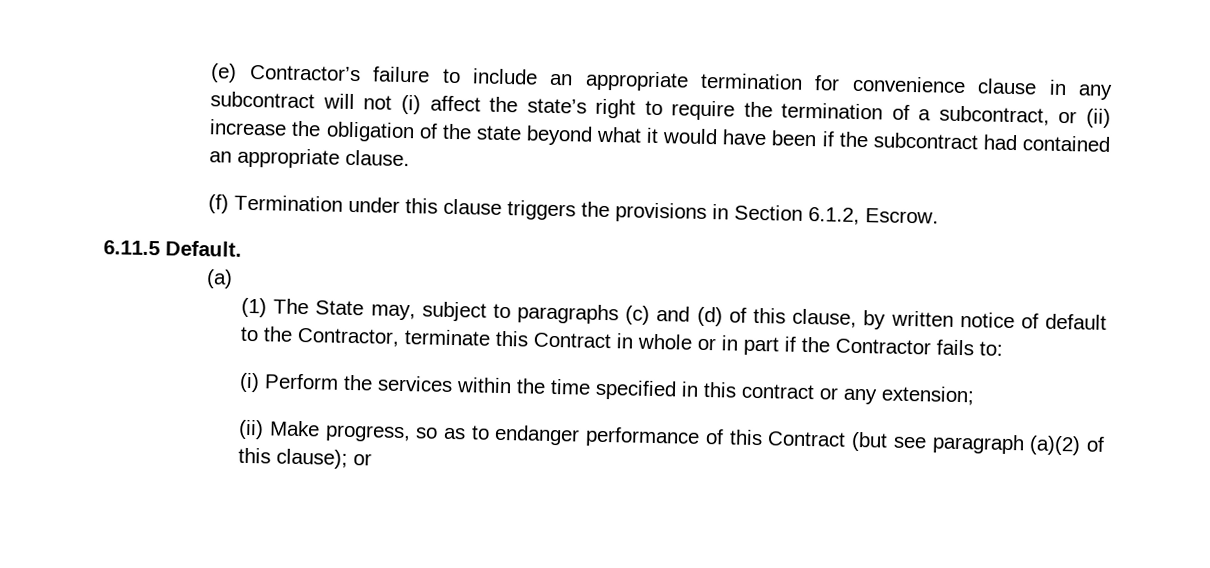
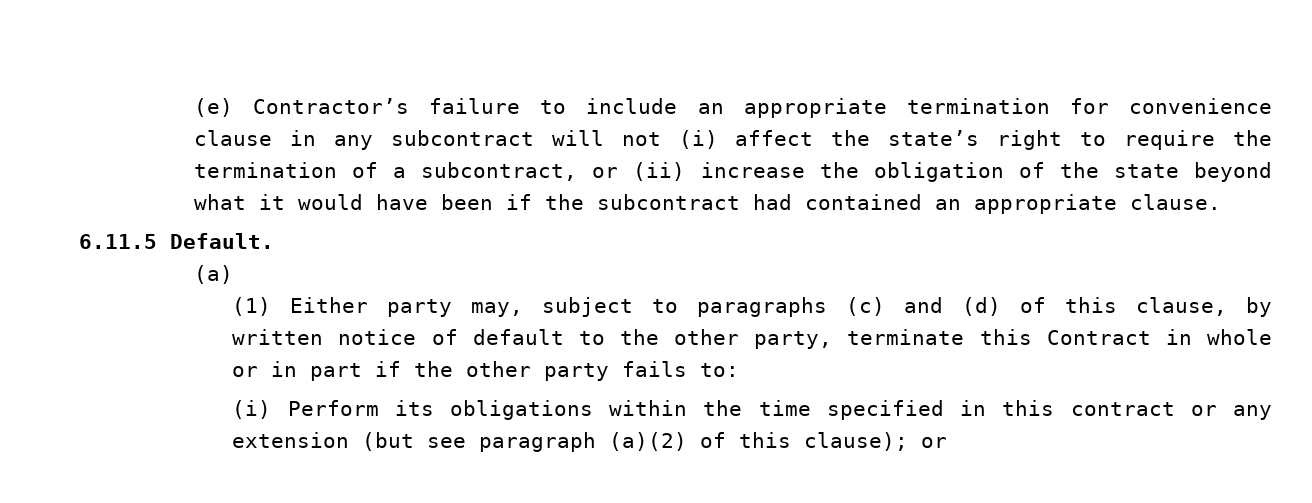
[208,194,940,226] // (f) Termination under this clause triggers the provisions in Section 6.1.2, Escrow. -> (1222, 202) none
[273,298,365,316] The State -> [290,297,453,317] Either party
[297,327,401,347] Contractor, -> [674,329,833,349] other party,
[835,338,932,355] Contractor -> [466,361,610,381] other party
[343,374,454,393] the services -> [394,400,594,420] its obligations
[881,385,976,406] [238,419,847,448] extension; // (ii) Make progress, so as to endanger performance of this Contract -> [232,432,350,448] extension

